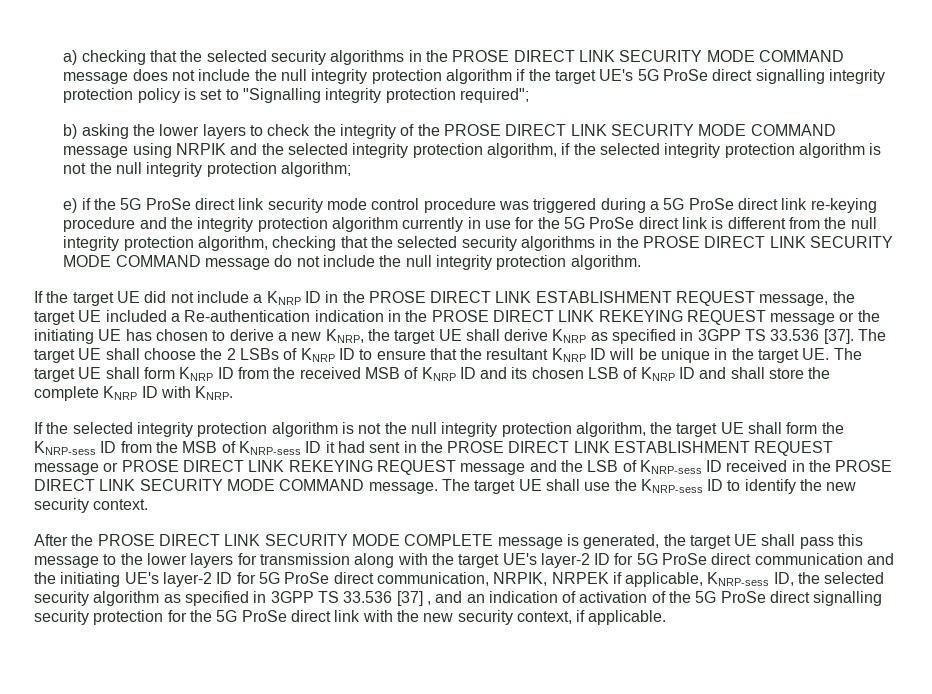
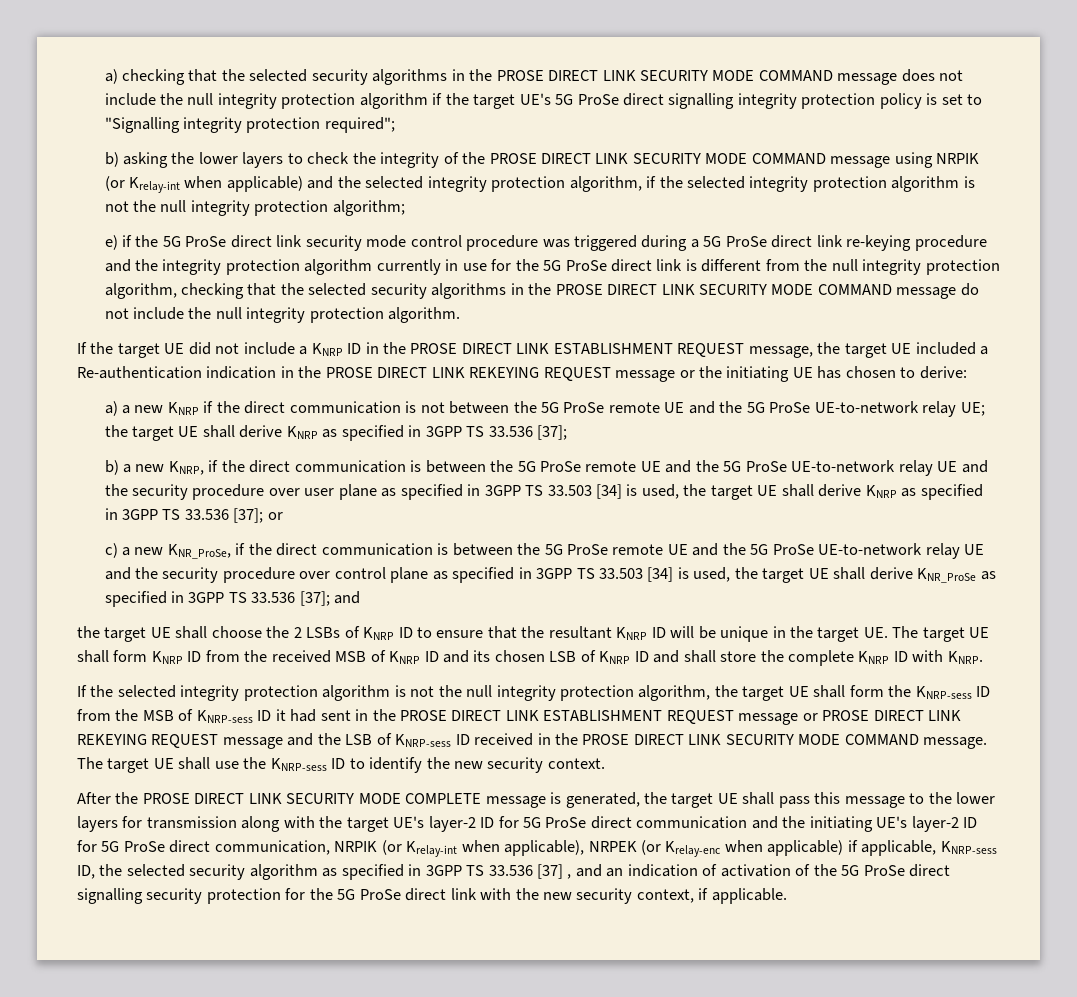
(227, 149) none -> [104,176,303,193] (or Krelay-int when applicable)
[229,329,364,343] derive a new KNRP, -> [919,366,967,379] [104,401,985,417] derive: // a) a new KNRP if the direct communication is not between the 5G ProSe remote UE and the 5G ProSe UE-to-network relay UE;
[823,329,887,344] [37]. The -> [537,425,568,440] [104,460,988,476] [104,484,983,500] [104,508,283,523] [104,543,985,559] [104,567,996,583] [104,591,361,607] [77,626,100,638] [37]; // b) a new KNRP, if the direct communication is between the 5G ProSe remote UE and the 5G ProSe UE-to-network relay UE and the security procedure over user plane as specified in 3GPP TS 33.503 [34] is used, the target UE shall derive KNRP as specified in 3GPP TS 33.536 [37]; or // c) a new KNR_ProSe, if the direct communication is between the 5G ProSe remote UE and the 5G ProSe UE-to-network relay UE and the security procedure over control plane as specified in 3GPP TS 33.503 [34] is used, the target UE shall derive KNR_ProSe as specified in 3GPP TS 33.536 [37]; and // the
[493,572,609,586] NRPIK, NRPEK -> [334,840,844,857] NRPIK (or Krelay-int when applicable), NRPEK (or Krelay-enc when applicable)

